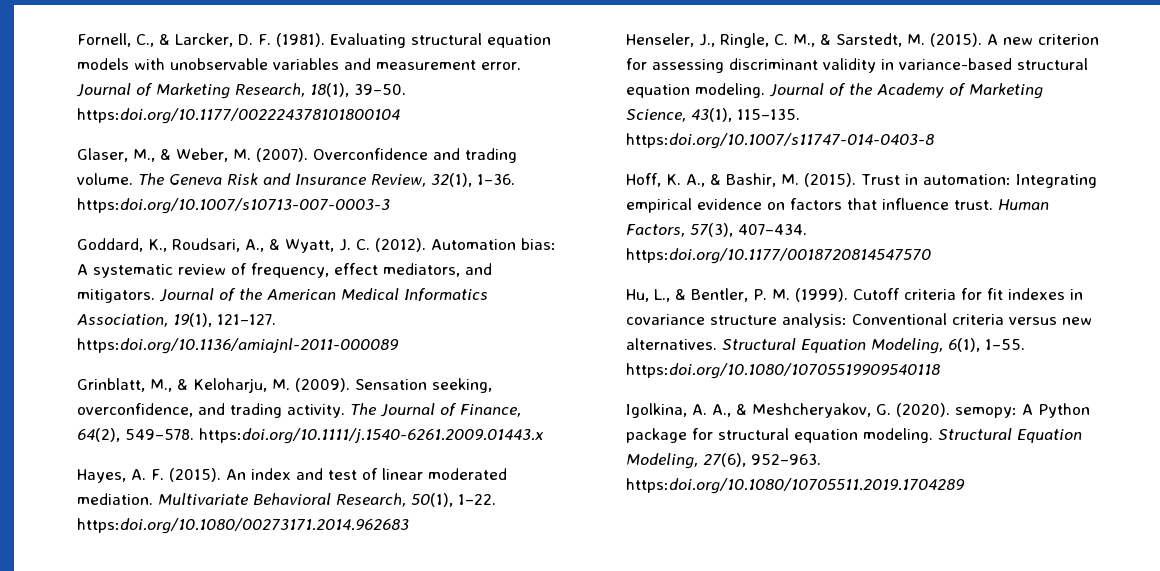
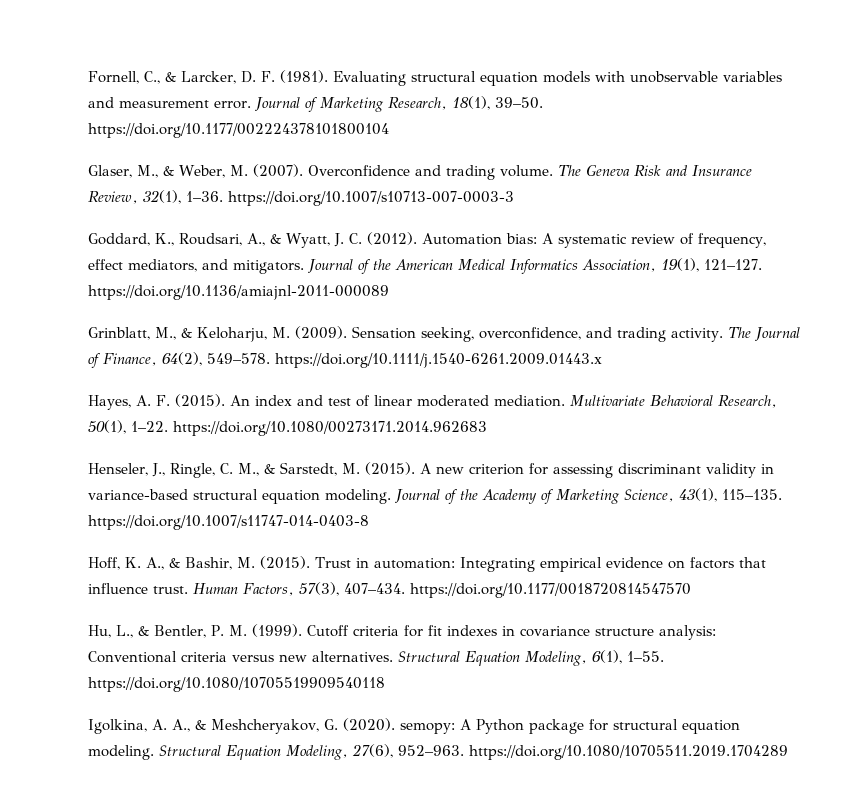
[77,108,401,124] https:doi.org/10.1177/002224378101800104 -> [87,123,389,138] https://doi.org/10.1177/002224378101800104
[77,198,391,214] https:doi.org/10.1007/s10713-007-0003-3 -> [227,191,514,206] https://doi.org/10.1007/s10713-007-0003-3
[77,338,400,354] https:doi.org/10.1136/amiajnl-2011-000089 -> [87,285,389,300] https://doi.org/10.1136/amiajnl-2011-000089
[199,428,545,444] https:doi.org/10.1111/j.1540-6261.2009.01443.x -> [274,353,602,368] https://doi.org/10.1111/j.1540-6261.2009.01443.x
[77,518,410,534] https:doi.org/10.1080/00273171.2014.962683 -> [172,421,487,436] https://doi.org/10.1080/00273171.2014.962683
[626,133,935,149] https:doi.org/10.1007/s11747-014-0403-8 -> [87,515,369,530] https://doi.org/10.1007/s11747-014-0403-8
[626,248,932,264] https:doi.org/10.1177/0018720814547570 -> [409,583,691,598] https://doi.org/10.1177/0018720814547570
[626,363,941,379] https:doi.org/10.1080/10705519909540118 -> [87,677,385,692] https://doi.org/10.1080/10705519909540118
[626,478,966,494] https:doi.org/10.1080/10705511.2019.1704289 -> [468,745,788,760] https://doi.org/10.1080/10705511.2019.1704289

